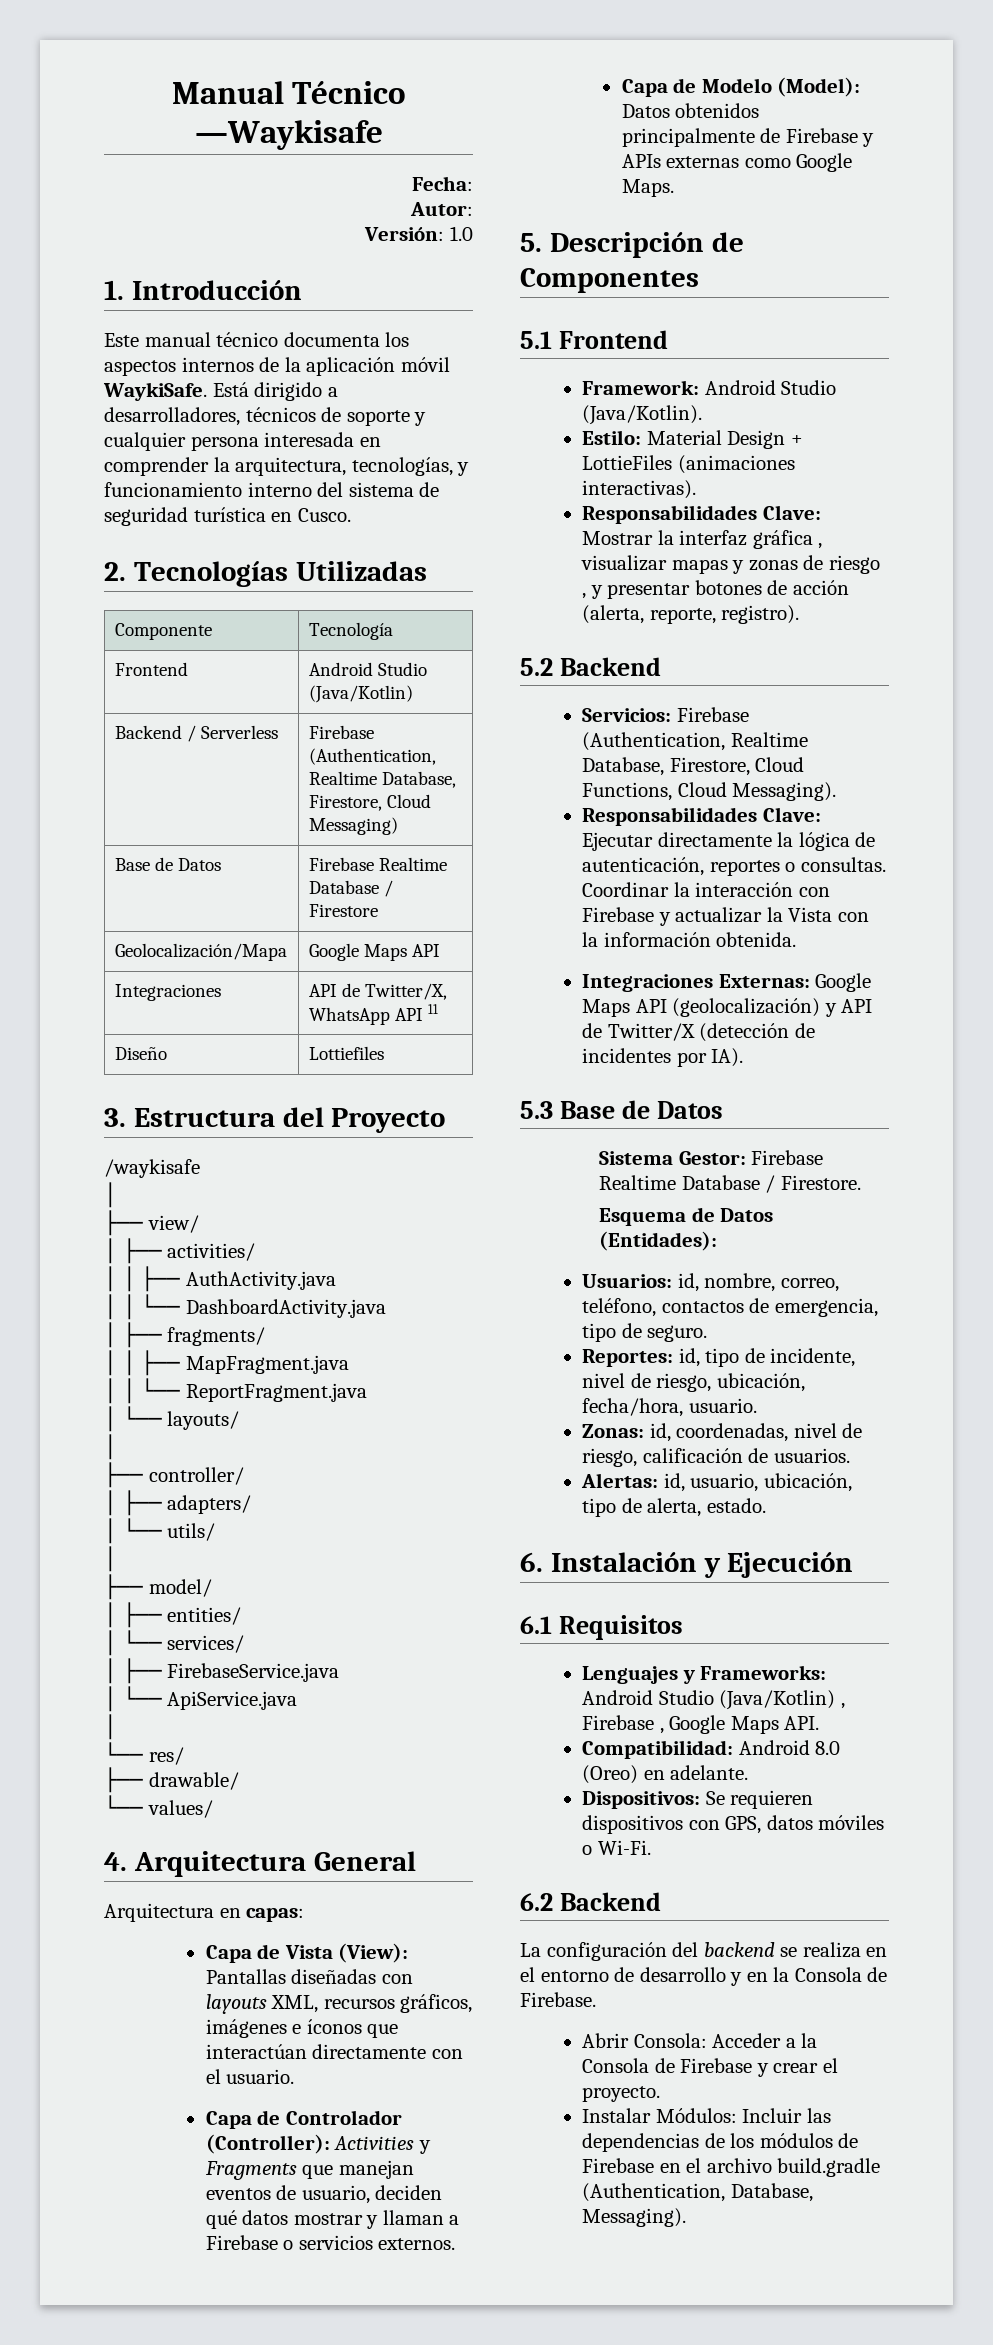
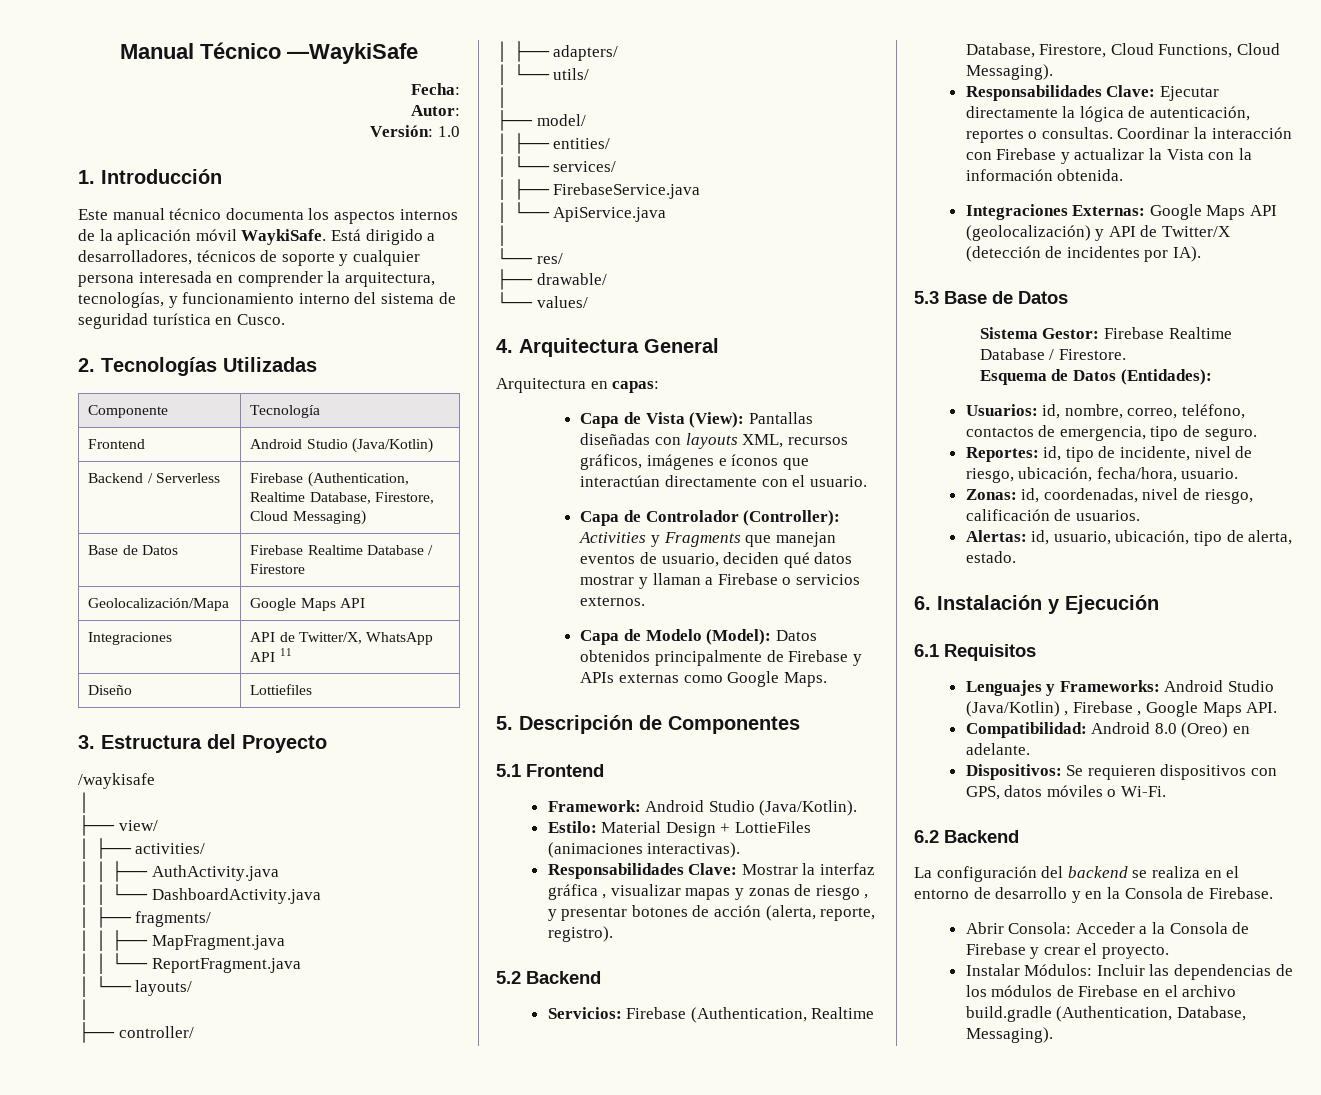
[194,120,383,150] —Waykisafe -> [287,43,418,64] —WaykiSafe

